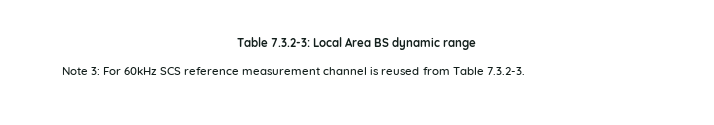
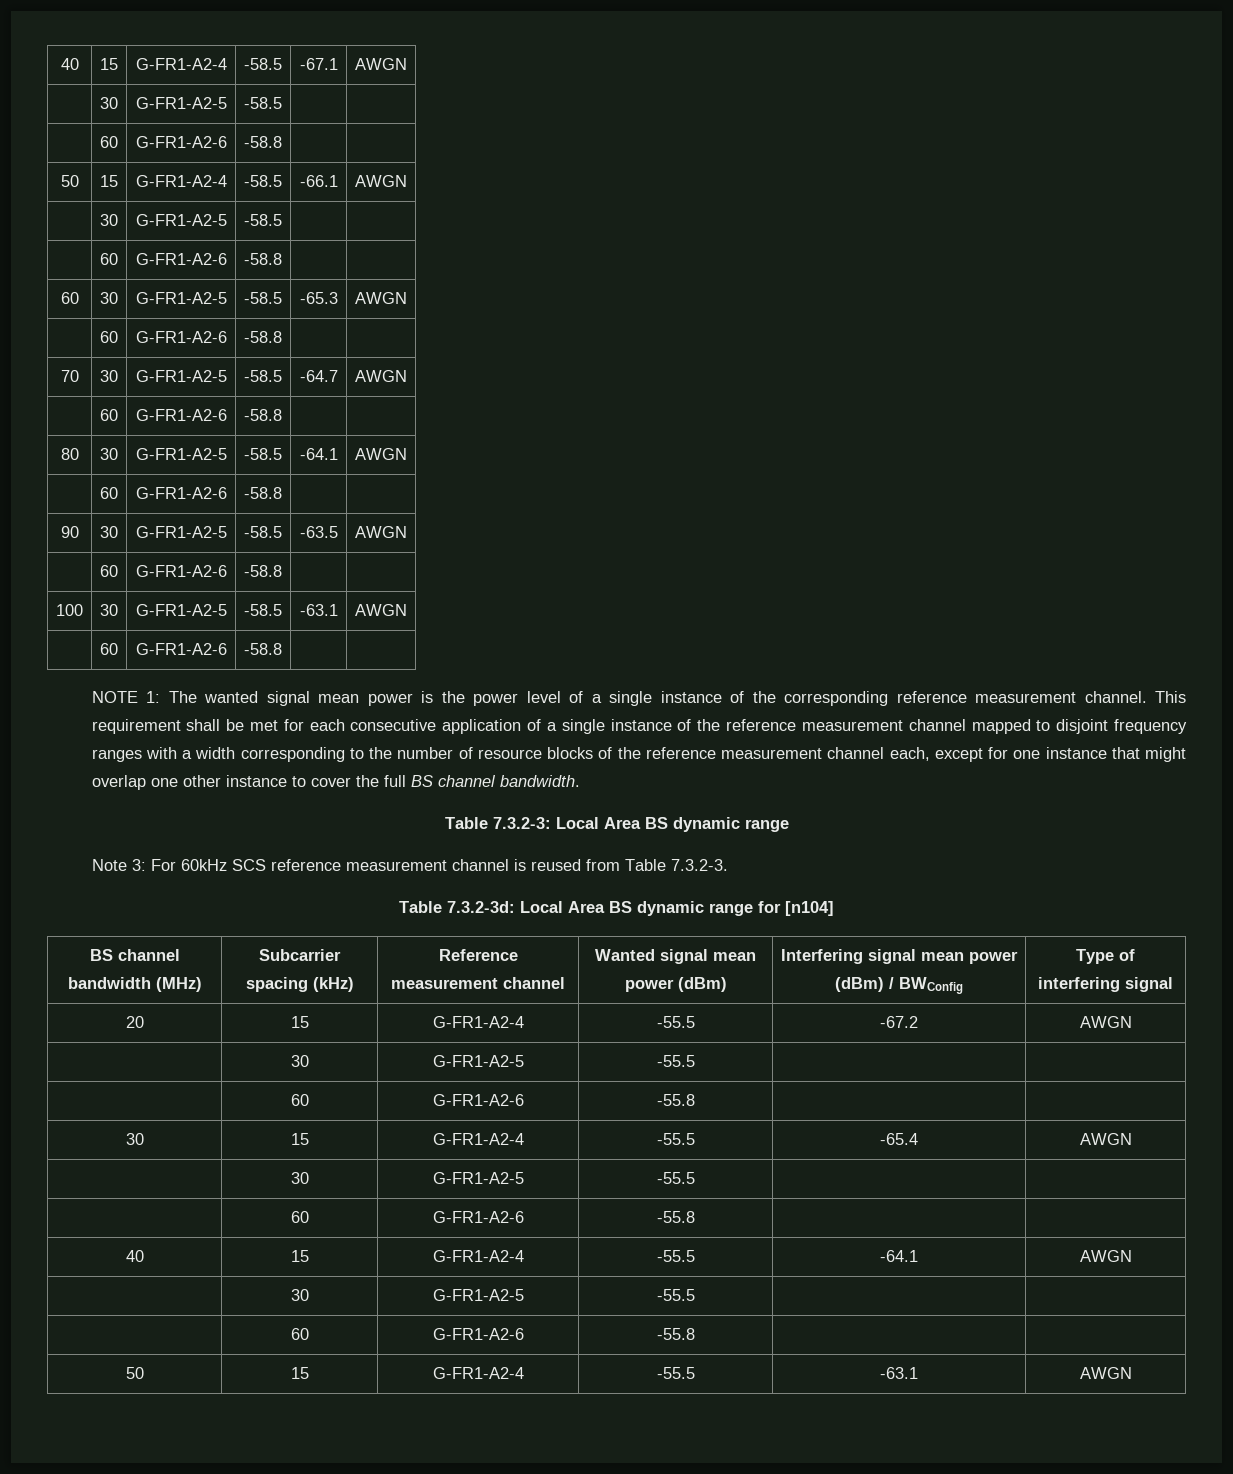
(236, 42) none -> [60,58,79,70] [100,58,118,70] [135,58,227,70] [244,58,282,70] [299,58,338,70] [355,58,407,70] [100,97,118,109] [135,97,227,109] [244,97,282,109] [100,136,118,148] [135,136,227,148] [244,136,282,148] [60,175,79,187] [100,175,118,187] [135,175,227,187] [244,175,282,187] [299,175,338,187] [355,175,407,187] [100,214,118,226] [135,214,227,226] [244,214,282,226] [100,253,118,265] [135,253,227,265] [244,253,282,265] [60,292,79,304] [100,292,118,304] [135,292,227,304] [244,292,282,304] [299,292,338,304] [355,292,407,304] [100,331,118,343] [135,331,227,343] [244,331,282,343] [60,370,79,382] [100,370,118,382] [135,370,227,382] [244,370,282,382] [299,370,338,382] [355,370,407,382] [100,409,118,421] [135,409,227,421] [244,409,282,421] [60,448,79,460] [100,448,118,460] [135,448,227,460] [244,448,282,460] [299,448,338,460] [355,448,407,460] [100,487,118,499] [135,487,227,499] [244,487,282,499] [60,526,79,538] [100,526,118,538] [135,526,227,538] [244,526,282,538] [299,526,338,538] [355,526,407,538] [100,565,118,577] [135,565,227,577] [244,565,282,577] [56,604,83,616] [100,604,118,616] [135,604,227,616] [244,604,282,616] [299,604,338,616] [355,604,407,616] [100,643,118,655] [135,643,227,655] [244,643,282,655] [91,691,1186,706] [91,719,1188,734] [91,747,1187,762] [91,775,580,790] 40 | 15 | G-FR1-A2-4 | -58.5 | -67.1 | AWGN // | 30 | G-FR1-A2-5 | -58.5 | | // | 60 | G-FR1-A2-6 | -58.8 | | // 50 | 15 | G-FR1-A2-4 | -58.5 | -66.1 | AWGN // | 30 | G-FR1-A2-5 | -58.5 | | // | 60 | G-FR1-A2-6 | -58.8 | | // 60 | 30 | G-FR1-A2-5 | -58.5 | -65.3 | AWGN // | 60 | G-FR1-A2-6 | -58.8 | | // 70 | 30 | G-FR1-A2-5 | -58.5 | -64.7 | AWGN // | 60 | G-FR1-A2-6 | -58.8 | | // 80 | 30 | G-FR1-A2-5 | -58.5 | -64.1 | AWGN // | 60 | G-FR1-A2-6 | -58.8 | | // 90 | 30 | G-FR1-A2-5 | -58.5 | -63.5 | AWGN // | 60 | G-FR1-A2-6 | -58.8 | | // 100 | 30 | G-FR1-A2-5 | -58.5 | -63.1 | AWGN // | 60 | G-FR1-A2-6 | -58.8 | | // NOTE 1: The wanted signal mean power is the power level of a single instance of the corresponding reference measurement channel. This requirement shall be met for each consecutive application of a single instance of the reference measurement channel mapped to disjoint frequency ranges with a width corresponding to the number of resource blocks of the reference measurement channel each, except for one instance that might overlap one other instance to cover the full BS channel bandwidth. //
(525, 71) none -> [399,901,834,916] [89,949,180,961] [67,977,202,992] [259,949,341,961] [245,977,354,992] [438,949,518,961] [391,977,565,989] [595,949,756,964] [624,977,727,992] [781,949,1018,964] [835,977,963,994] [1076,949,1135,964] [1038,977,1173,992] [125,1016,144,1028] [290,1016,309,1028] [432,1016,524,1028] [656,1016,695,1028] [880,1016,918,1028] [1079,1016,1132,1028] [290,1055,309,1067] [432,1055,524,1067] [656,1055,695,1067] [290,1094,309,1106] [432,1094,524,1106] [656,1094,695,1106] [125,1133,144,1145] [290,1133,309,1145] [432,1133,524,1145] [656,1133,695,1145] [880,1133,918,1145] [1079,1133,1132,1145] [290,1172,309,1184] [432,1172,524,1184] [656,1172,695,1184] [290,1211,309,1223] [432,1211,524,1223] [656,1211,695,1223] [125,1250,144,1262] [290,1250,309,1262] [432,1250,524,1262] [656,1250,695,1262] [880,1250,918,1262] [1079,1250,1132,1262] [290,1289,309,1301] [432,1289,524,1301] [656,1289,695,1301] [290,1328,309,1340] [432,1328,524,1340] [656,1328,695,1340] [125,1367,144,1379] [290,1367,309,1379] [432,1367,524,1379] [656,1367,695,1379] [880,1367,918,1379] [1079,1367,1132,1379] // Table 7.3.2-3d: Local Area BS dynamic range for [n104] // BS channel bandwidth (MHz) | Subcarrier spacing (kHz) | Reference measurement channel | Wanted signal mean power (dBm) | Interfering signal mean power (dBm) / BWConfig | Type of interfering signal // 20 | 15 | G-FR1-A2-4 | -55.5 | -67.2 | AWGN // | 30 | G-FR1-A2-5 | -55.5 | | // | 60 | G-FR1-A2-6 | -55.8 | | // 30 | 15 | G-FR1-A2-4 | -55.5 | -65.4 | AWGN // | 30 | G-FR1-A2-5 | -55.5 | | // | 60 | G-FR1-A2-6 | -55.8 | | // 40 | 15 | G-FR1-A2-4 | -55.5 | -64.1 | AWGN // | 30 | G-FR1-A2-5 | -55.5 | | // | 60 | G-FR1-A2-6 | -55.8 | | // 50 | 15 | G-FR1-A2-4 | -55.5 | -63.1 | AWGN

